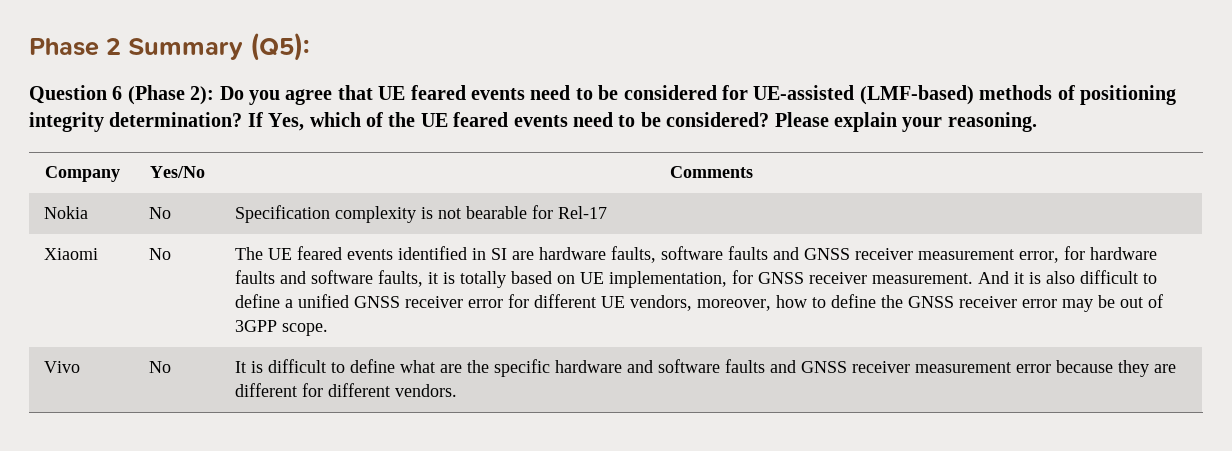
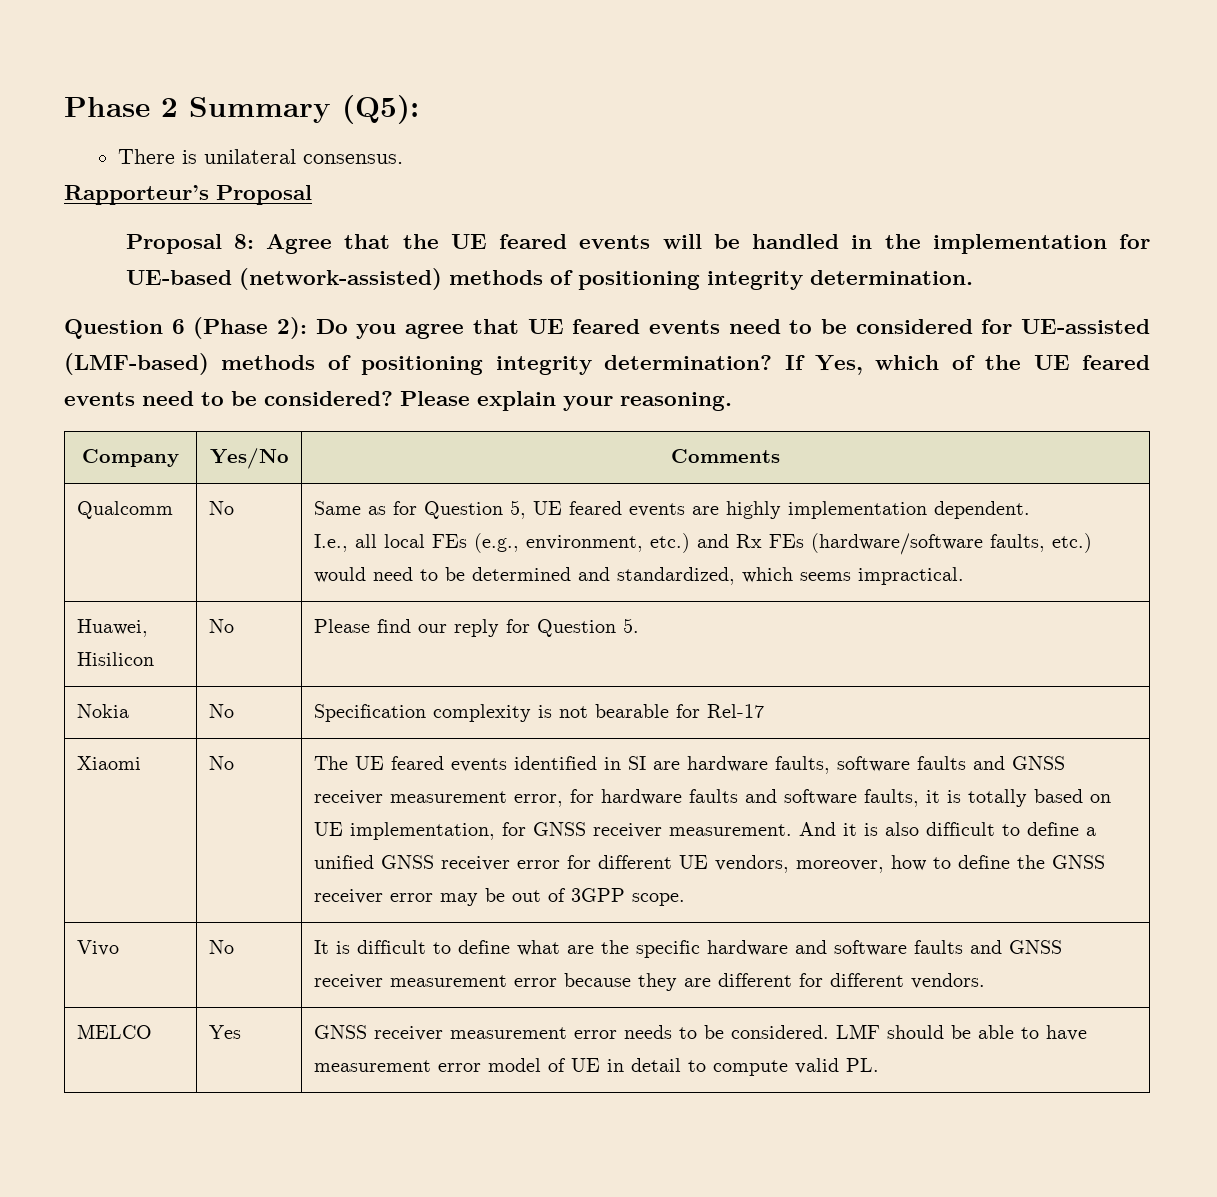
(310, 46) none -> [118,149,404,164] [64,185,312,205] [125,234,1150,254] [125,268,973,290] // There is unilateral consensus. // Rapporteur’s Proposal // Proposal 8: Agree that the UE feared events will be handled in the implementation for UE-based (network-assisted) methods of positioning integrity determination.
(754, 172) none -> [76,501,173,519] [208,501,234,515] [313,500,1030,519] [313,533,1092,555] [313,567,964,585] [76,619,148,637] [76,652,154,666] [208,619,234,633] [313,618,639,637] // Qualcomm | No | Same as for Question 5, UE feared events are highly implementation dependent. // I.e., all local FEs (e.g., environment, etc.) and Rx FEs (hardware/software faults, etc.) would need to be determined and standardized, which seems impractical. // Huawei, Hisilicon | No | Please find our reply for Question 5.
(457, 390) none -> [76,1024,152,1039] [208,1025,241,1039] [313,1024,1087,1041] [313,1058,879,1076] // MELCO | Yes | GNSS receiver measurement error needs to be considered. LMF should be able to have measurement error model of UE in detail to compute valid PL.

